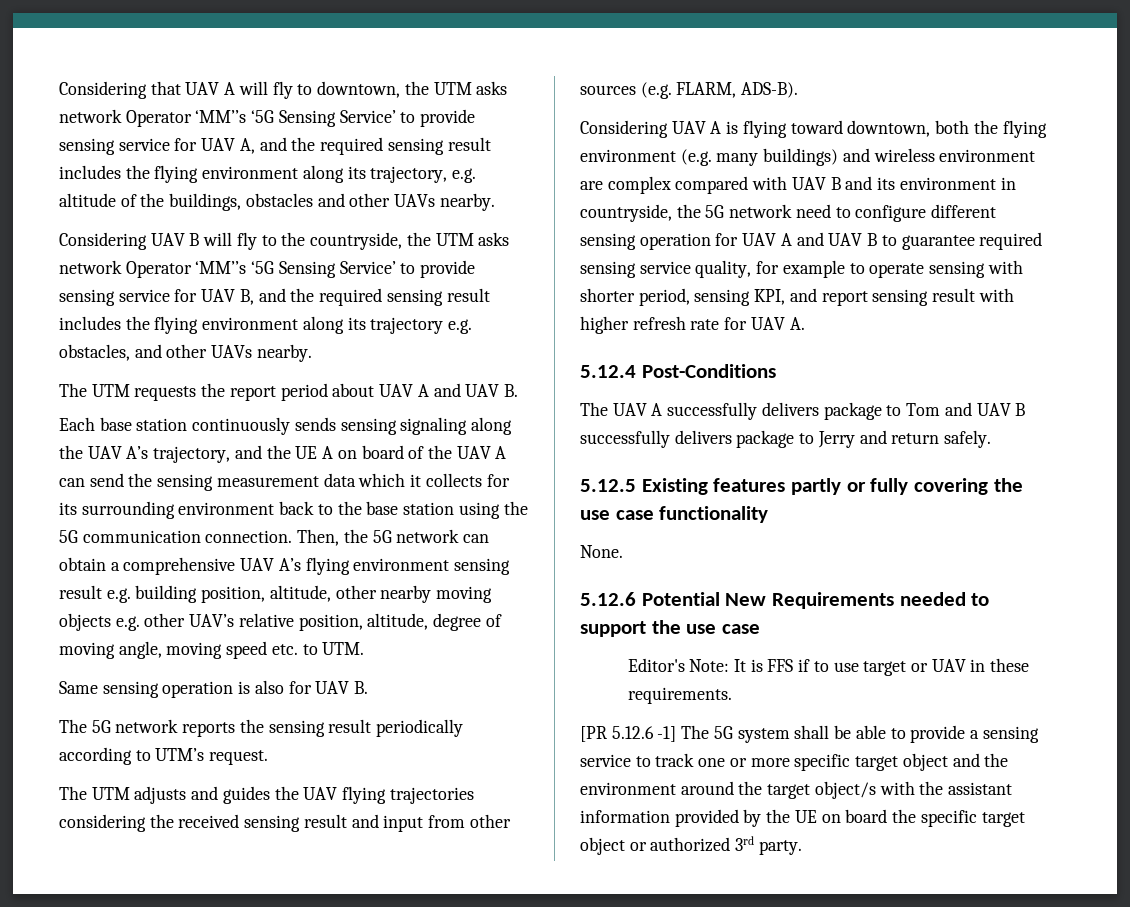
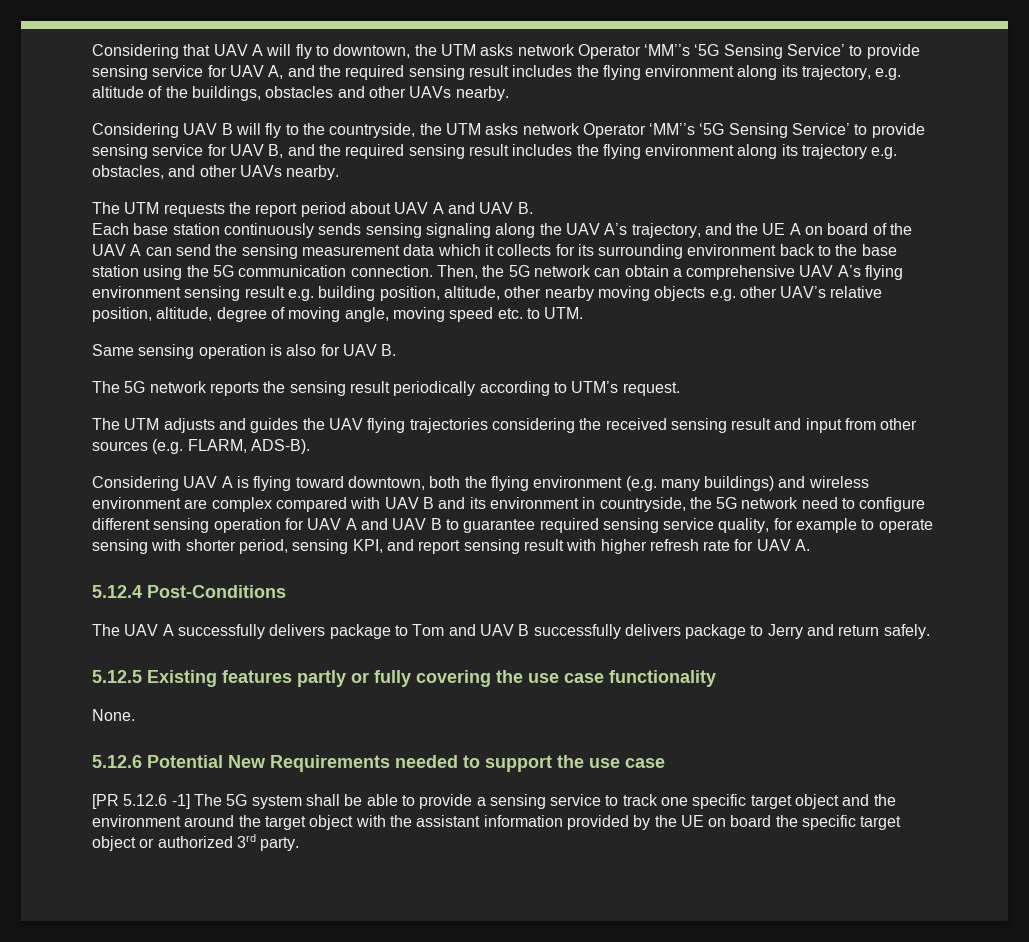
[627,658,1030,676] [627,687,732,704] // Editor's Note: It is FFS if to use target or UAV in these requirements. -> (665, 763) none
[729,758,790,767] or more -> (689, 801) none
[814,781,876,799] object/s -> [309,815,354,830] object

